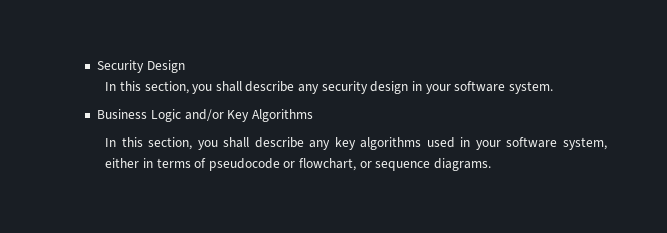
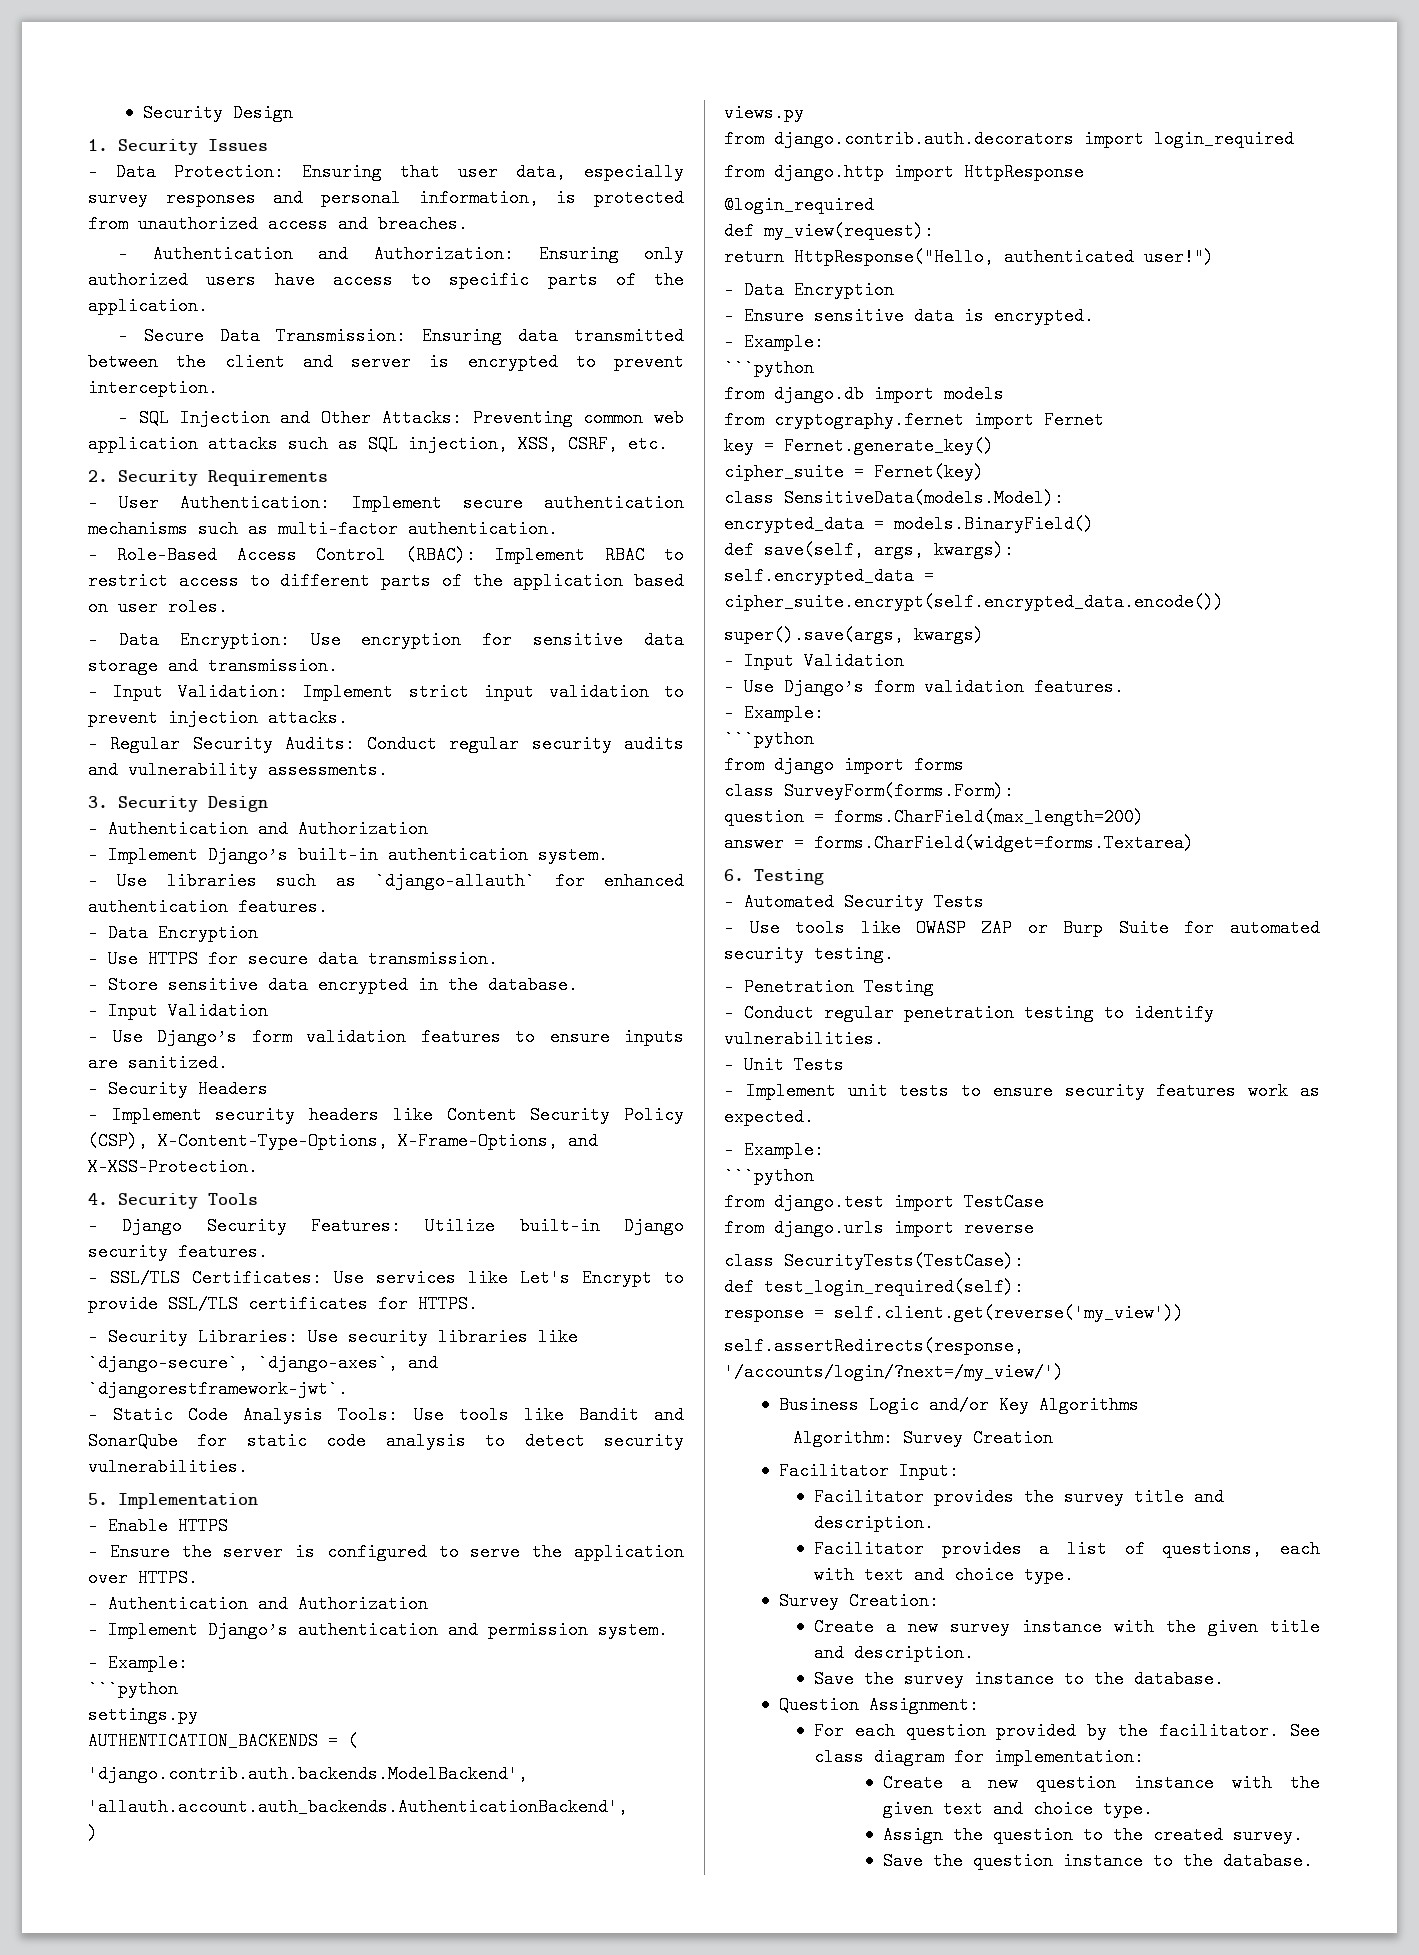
[97,60,186,73] [105,81,553,94] Security Design // In this section, you shall describe any security design in your software system. -> [143,104,294,122] [88,139,268,155] [88,163,684,181] [88,189,684,207] [88,215,468,233] [118,245,684,263] [88,271,684,289] [88,297,208,315] [118,327,684,345] [88,353,684,371] [88,379,218,397] [118,409,684,427] [88,435,668,453] [88,470,328,486] [88,494,684,512] [88,520,558,538] [88,546,685,564] [88,572,684,590] [88,598,228,616] [88,631,684,649] [88,657,338,675] [88,683,684,701] [88,709,348,727] [88,735,684,753] [88,761,388,779] [88,796,268,812] [88,820,428,838] [88,846,608,864] [88,872,684,890] [88,898,328,916] [88,924,258,942] [88,950,498,968] [88,976,578,994] [88,1002,268,1020] [88,1028,684,1046] [88,1054,228,1072] [88,1080,268,1098] [88,1106,684,1124] [88,1132,598,1150] [88,1158,258,1176] [88,1193,258,1209] [88,1217,684,1235] [88,1243,268,1261] [88,1269,684,1287] [88,1295,478,1313] [88,1328,578,1346] [88,1354,438,1372] [88,1380,348,1398] [88,1406,684,1424] [88,1432,685,1450] [88,1458,248,1476] [88,1493,258,1509] [88,1517,228,1535] [88,1543,684,1561] [88,1569,198,1587] [88,1595,428,1613] [88,1621,668,1639] [88,1654,188,1672] [88,1680,178,1698] [88,1706,198,1724] [88,1732,358,1750] [88,1765,528,1783] [88,1798,628,1816] [88,1824,98,1842] [724,104,804,122] [724,130,1294,148] [724,163,1084,181] [724,196,874,214] [724,222,934,240] [724,248,1214,266] [724,281,894,299] [724,307,1094,325] [724,333,824,351] [724,359,814,377] [724,385,1004,403] [724,411,1104,429] [724,437,994,455] [724,463,984,481] [724,489,1064,507] [724,515,1094,533] [724,541,1014,559] [724,567,934,585] [724,593,1224,611] [724,626,984,644] [724,652,904,670] [724,678,1124,696] [724,704,824,722] [724,730,814,748] [724,756,964,774] [724,782,1014,800] [724,808,1144,826] [724,834,1194,852] [724,869,824,885] [724,893,984,911] [724,919,1320,937] [724,945,894,963] [724,978,934,996] [724,1004,1214,1022] [724,1030,884,1048] [724,1056,844,1074] [724,1082,1320,1100] [724,1108,814,1126] [724,1141,824,1159] [724,1167,814,1185] [724,1193,1044,1211] [724,1219,1034,1237] [724,1252,1024,1270] [724,1278,1024,1296] [724,1304,1184,1322] [724,1337,1024,1355] [724,1363,1064,1381] Security Design // 1. Security Issues // - Data Protection: Ensuring that user data, especially survey responses and personal information, is protected from unauthorized access and breaches. // - Authentication and Authorization: Ensuring only authorized users have access to specific parts of the application. // - Secure Data Transmission: Ensuring data transmitted between the client and server is encrypted to prevent interception. // - SQL Injection and Other Attacks: Preventing common web application attacks such as SQL injection, XSS, CSRF, etc. // 2. Security Requirements // - User Authentication: Implement secure authentication mechanisms such as multi-factor authentication. // - Role-Based Access Control (RBAC): Implement RBAC to restrict access to different parts of the application based on user roles. // - Data Encryption: Use encryption for sensitive data storage and transmission. // - Input Validation: Implement strict input validation to prevent injection attacks. // - Regular Security Audits: Conduct regular security audits and vulnerability assessments. // 3. Security Design // - Authentication and Authorization // - Implement Django’s built-in authentication system. // - Use libraries such as `django-allauth` for enhanced authentication features. // - Data Encryption // - Use HTTPS for secure data transmission. // - Store sensitive data encrypted in the database. // - Input Validation // - Use Django’s form validation features to ensure inputs are sanitized. // - Security Headers // - Implement security headers like Content Security Policy (CSP), X-Content-Type-Options, X-Frame-Options, and X-XSS-Protection. // 4. Security Tools // - Django Security Features: Utilize built-in Django security features. // - SSL/TLS Certificates: Use services like Let's Encrypt to provide SSL/TLS certificates for HTTPS. // - Security Libraries: Use security libraries like `django-secure`, `django-axes`, and `djangorestframework-jwt`. // - Static Code Analysis Tools: Use tools like Bandit and SonarQube for static code analysis to detect security vulnerabilities. // 5. Implementation // - Enable HTTPS // - Ensure the server is configured to serve the application over HTTPS. // - Authentication and Authorization // - Implement Django’s authentication and permission system. // - Example: // ```python // settings.py // AUTHENTICATION_BACKENDS = ( // 'django.contrib.auth.backends.ModelBackend', // 'allauth.account.auth_backends.AuthenticationBackend', // ) // views.py // from django.contrib.auth.decorators import login_required // from django.http import HttpResponse // @login_required // def my_view(request): // return HttpResponse("Hello, authenticated user!") // - Data Encryption // - Ensure sensitive data is encrypted. // - Example: // ```python // from django.db import models // from cryptography.fernet import Fernet // key = Fernet.generate_key() // cipher_suite = Fernet(key) // class SensitiveData(models.Model): // encrypted_data = models.BinaryField() // def save(self, args, kwargs): // self.encrypted_data = cipher_suite.encrypt(self.encrypted_data.encode()) // super().save(args, kwargs) // - Input Validation // - Use Django’s form validation features. // - Example: // ```python // from django import forms // class SurveyForm(forms.Form): // question = forms.CharField(max_length=200) // answer = forms.CharField(widget=forms.Textarea) // 6. Testing // - Automated Security Tests // - Use tools like OWASP ZAP or Burp Suite for automated security testing. // - Penetration Testing // - Conduct regular penetration testing to identify vulnerabilities. // - Unit Tests // - Implement unit tests to ensure security features work as expected. // - Example: // ```python // from django.test import TestCase // from django.urls import reverse // class SecurityTests(TestCase): // def test_login_required(self): // response = self.client.get(reverse('my_view')) // self.assertRedirects(response, '/accounts/login/?next=/my_view/')
[105,137,607,150] [105,158,492,171] In this section, you shall describe any key algorithms used in your software system, either in terms of pseudocode or flowchart, or sequence diagrams. -> [792,1429,1053,1447] [779,1462,960,1480] [813,1488,1224,1506] [813,1514,934,1532] [813,1540,1320,1558] [813,1566,1074,1584] [779,1592,940,1610] [813,1618,1320,1636] [813,1644,974,1662] [813,1670,1224,1688] [779,1696,980,1714] [813,1722,1320,1740] [813,1748,1144,1766] [882,1774,1320,1792] [882,1800,1153,1818] [882,1826,1303,1844] [882,1852,1313,1870] Algorithm: Survey Creation // Facilitator Input: // Facilitator provides the survey title and description. // Facilitator provides a list of questions, each with text and choice type. // Survey Creation: // Create a new survey instance with the given title and description. // Save the survey instance to the database. // Question Assignment: // For each question provided by the facilitator. See class diagram for implementation: // Create a new question instance with the given text and choice type. // Assign the question to the created survey. // Save the question instance to the database.

